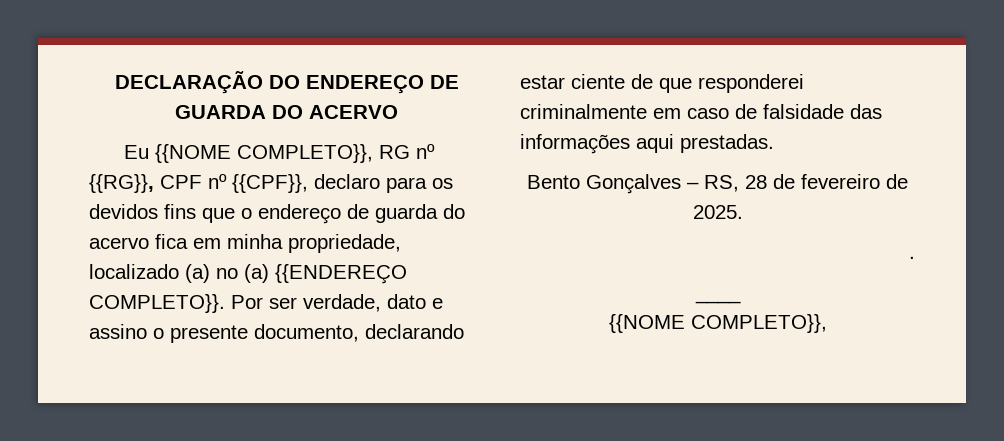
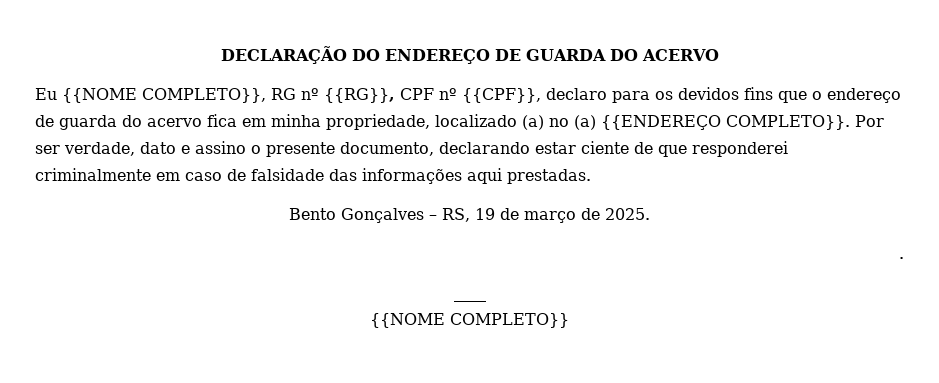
[745,174,880,189] 28 de fevereiro -> [475,208,576,223] 19 de março
[690,314,827,333] COMPLETO}}, -> [450,313,569,328] COMPLETO}}

